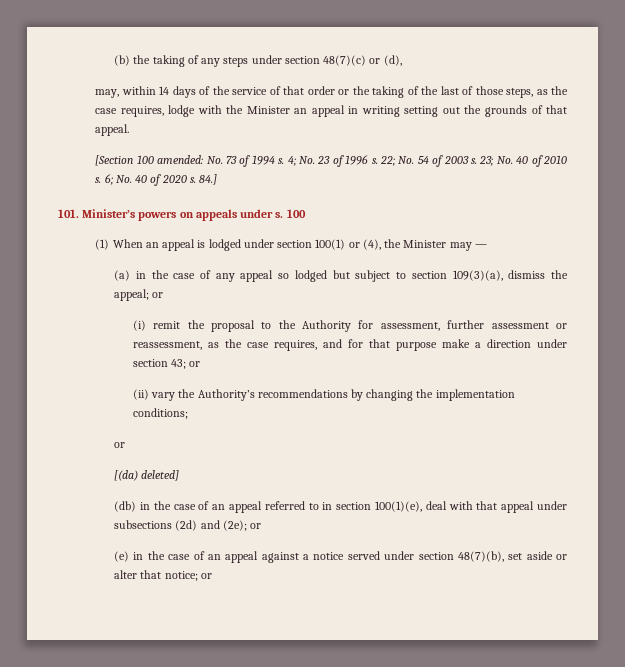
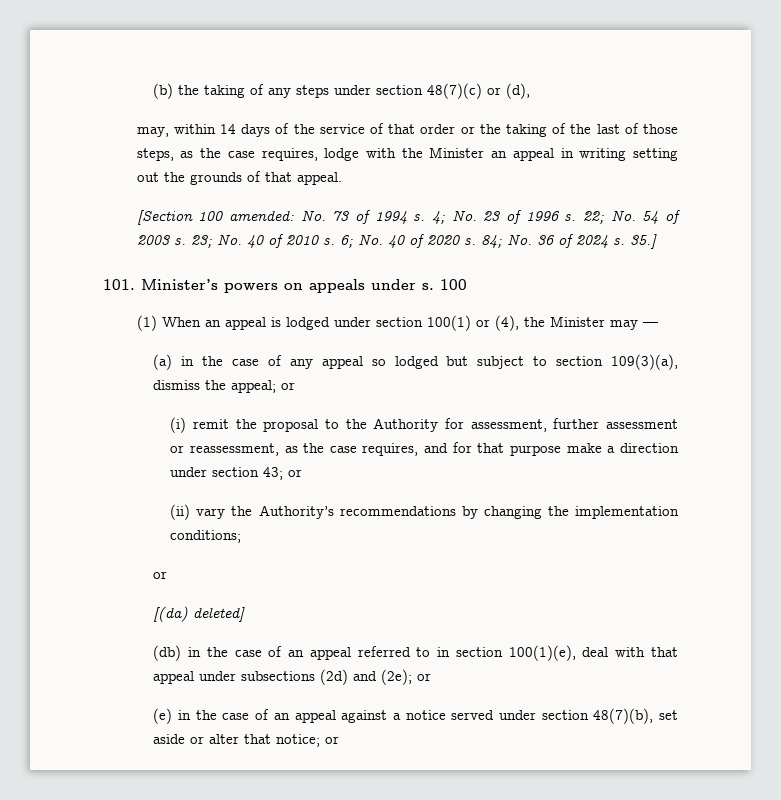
[199,174,218,185] 84.] -> [480,234,657,249] 84; No. 36 of 2024 s. 35.]

